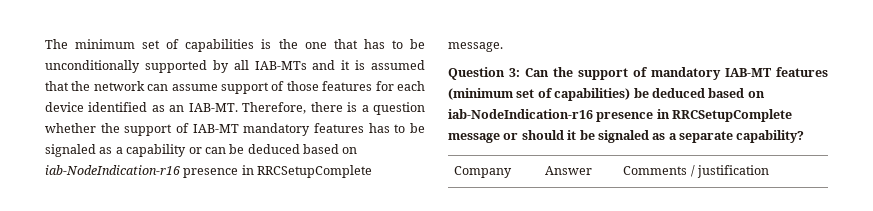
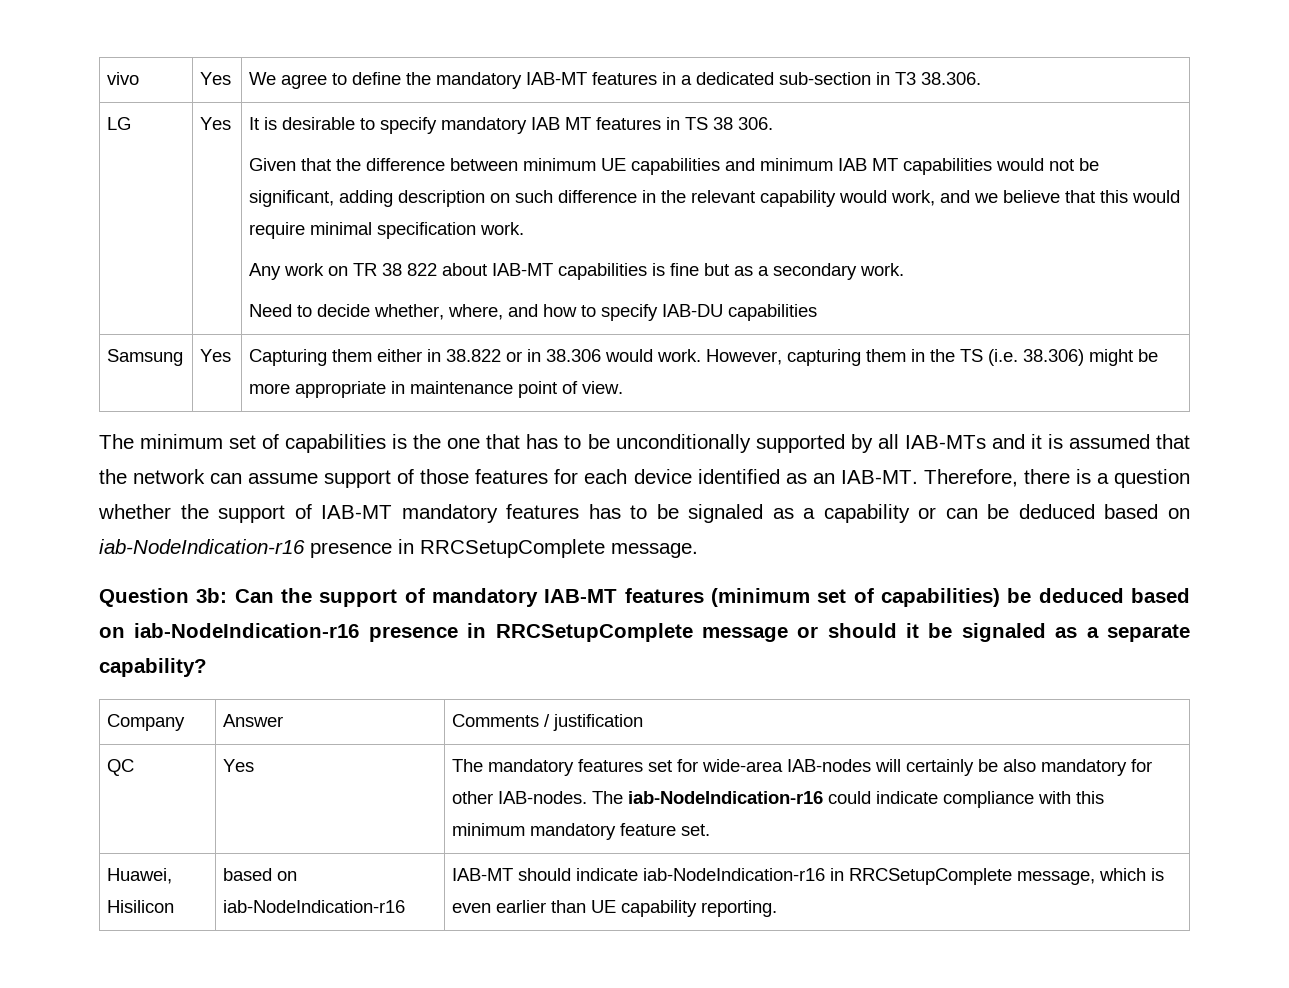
(45, 44) none -> [107,72,140,85] [200,72,232,85] [249,72,982,89] [107,117,132,130] [200,117,232,130] [249,117,774,134] [249,158,1100,175] [249,190,1181,207] [249,222,525,239] [249,263,905,280] [249,304,818,321] [107,349,184,366] [200,349,232,362] [249,349,1159,366] [249,381,624,398] vivo | Yes | We agree to define the mandatory IAB-MT features in a dedicated sub-section in T3 38.306. // LG | Yes | It is desirable to specify mandatory IAB MT features in TS 38 306. // Given that the difference between minimum UE capabilities and minimum IAB MT capabilities would not be significant, adding description on such difference in the relevant capability would work, and we believe that this would require minimal specification work. // Any work on TR 38 822 about IAB-MT capabilities is fine but as a secondary work. // Need to decide whether, where, and how to specify IAB-DU capabilities // Samsung | Yes | Capturing them either in 38.822 or in 38.306 would work. However, capturing them in the TS (i.e. 38.306) might be more appropriate in maintenance point of view. //
[509,68,520,77] 3: -> [196,588,228,603] 3b:
(770, 171) none -> [107,759,135,776] [223,759,255,772] [452,759,1153,776] [452,791,1105,808] [452,823,711,840] [107,868,173,884] [107,900,175,913] [223,868,298,881] [223,900,406,913] [452,868,1165,885] [452,900,778,917] // QC | Yes | The mandatory features set for wide-area IAB-nodes will certainly be also mandatory for other IAB-nodes. The iab-NodeIndication-r16 could indicate compliance with this minimum mandatory feature set. // Huawei, Hisilicon | based on iab-NodeIndication-r16 | IAB-MT should indicate iab-NodeIndication-r16 in RRCSetupComplete message, which is even earlier than UE capability reporting.

